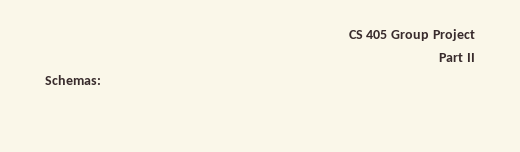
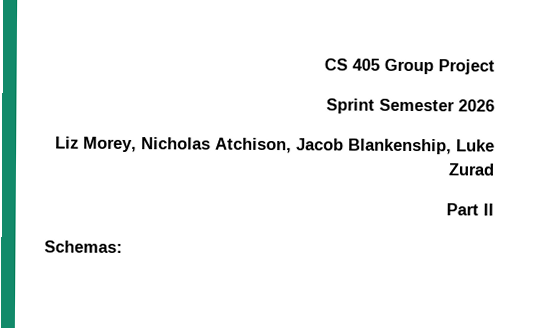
(475, 35) none -> [326,98,495,114] [55,136,495,155] [448,163,495,176] // Sprint Semester 2026 // Liz Morey, Nicholas Atchison, Jacob Blankenship, Luke Zurad

